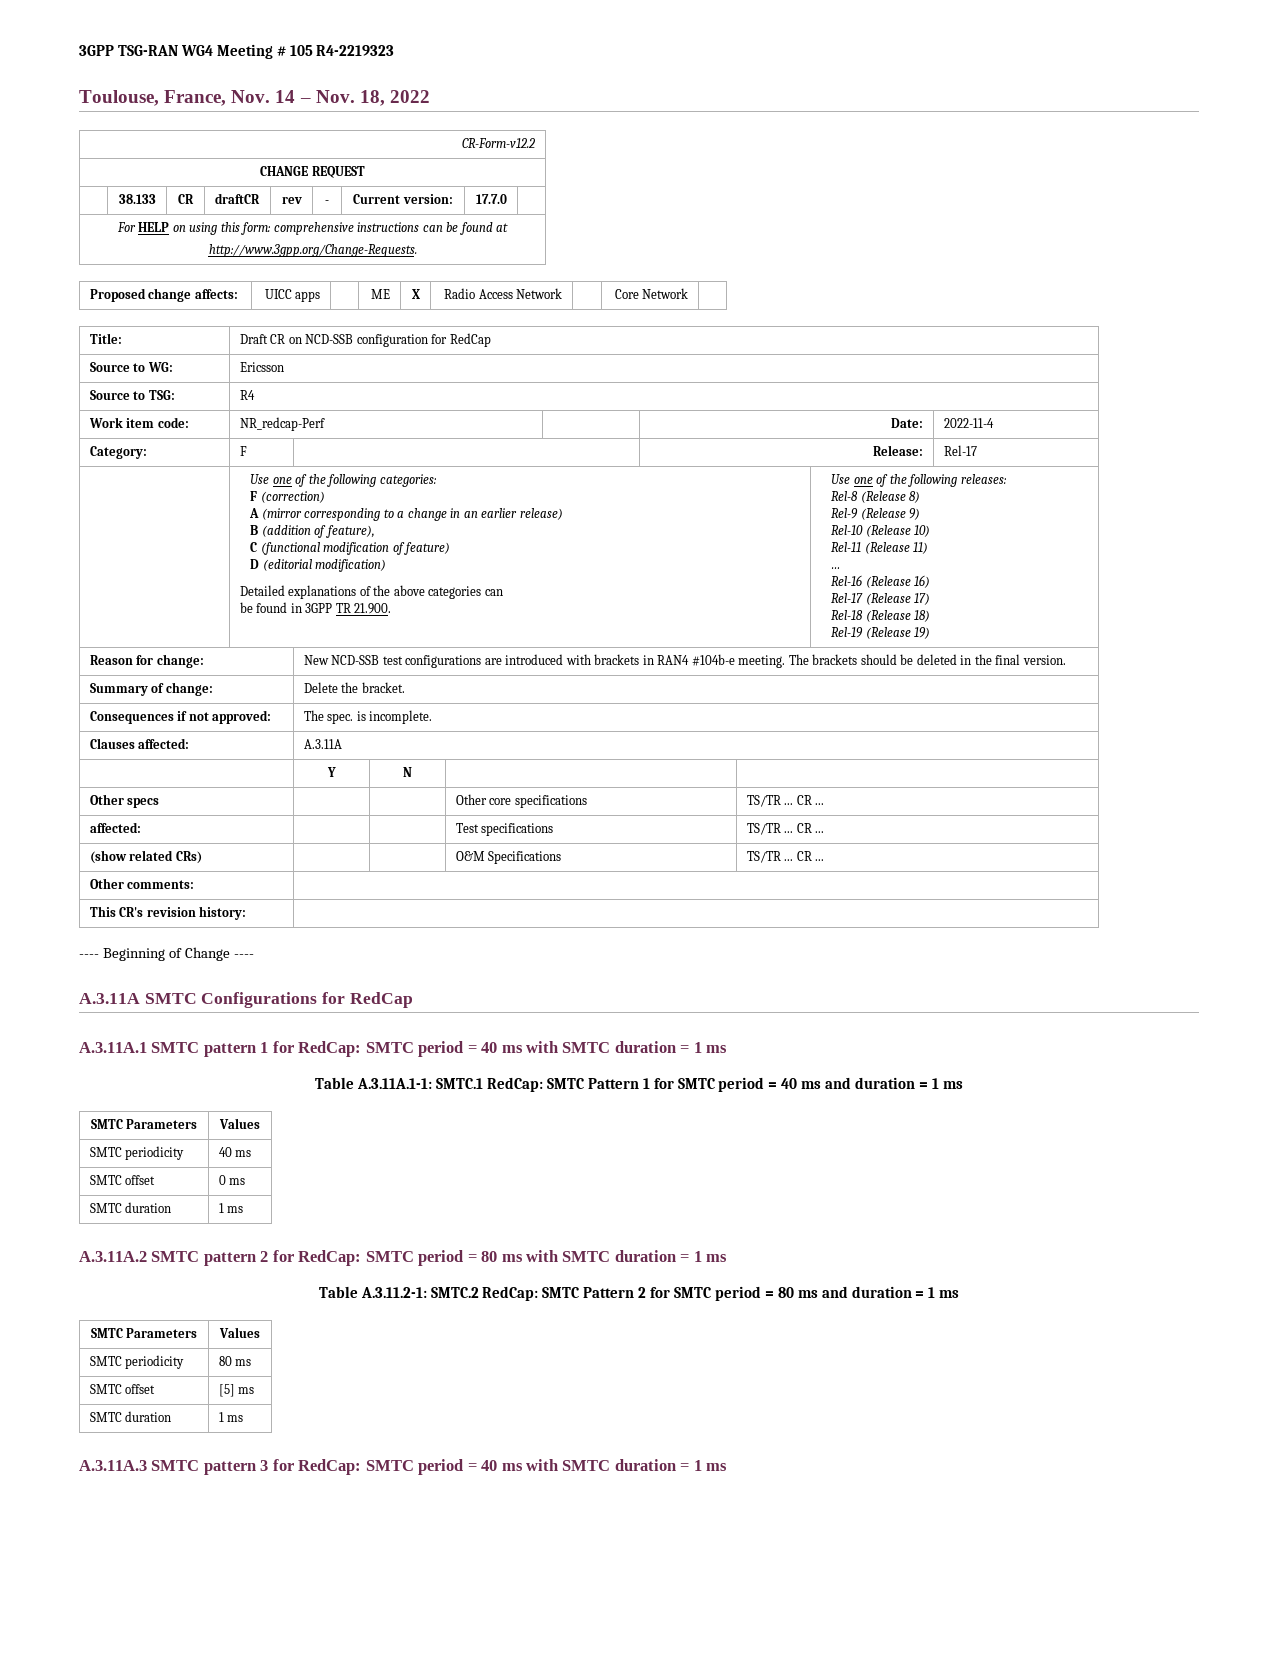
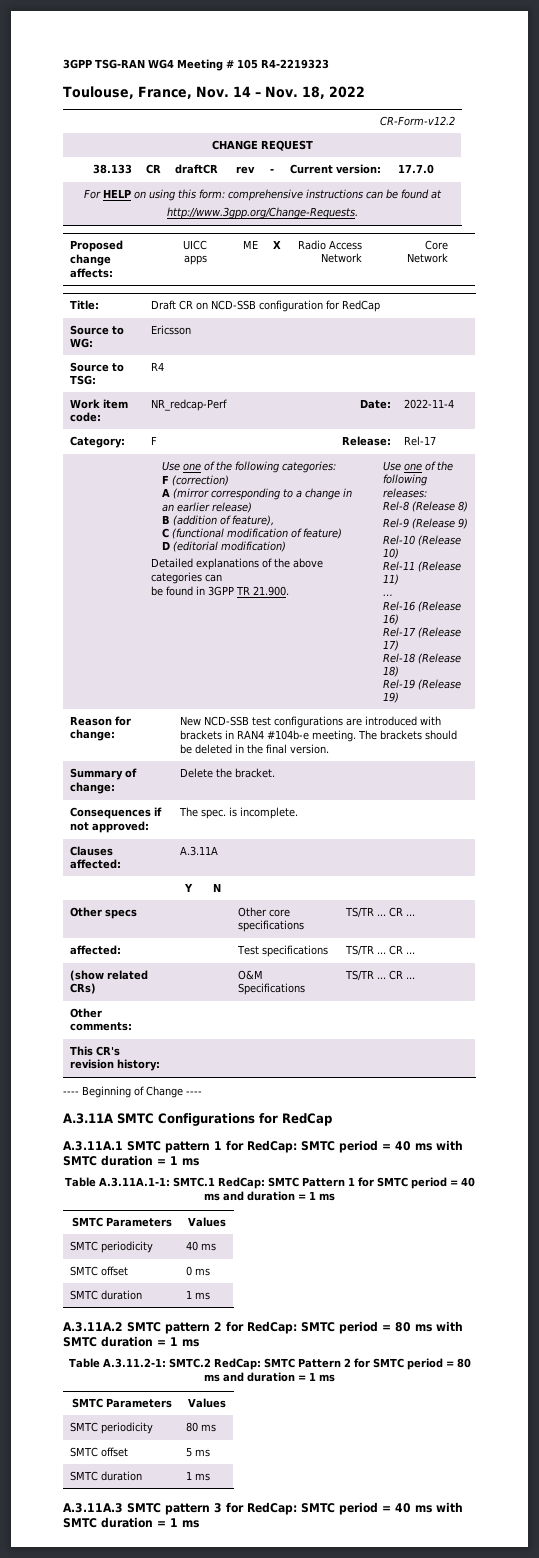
[218,1384,235,1397] [5] -> [186,1447,193,1457] 5

